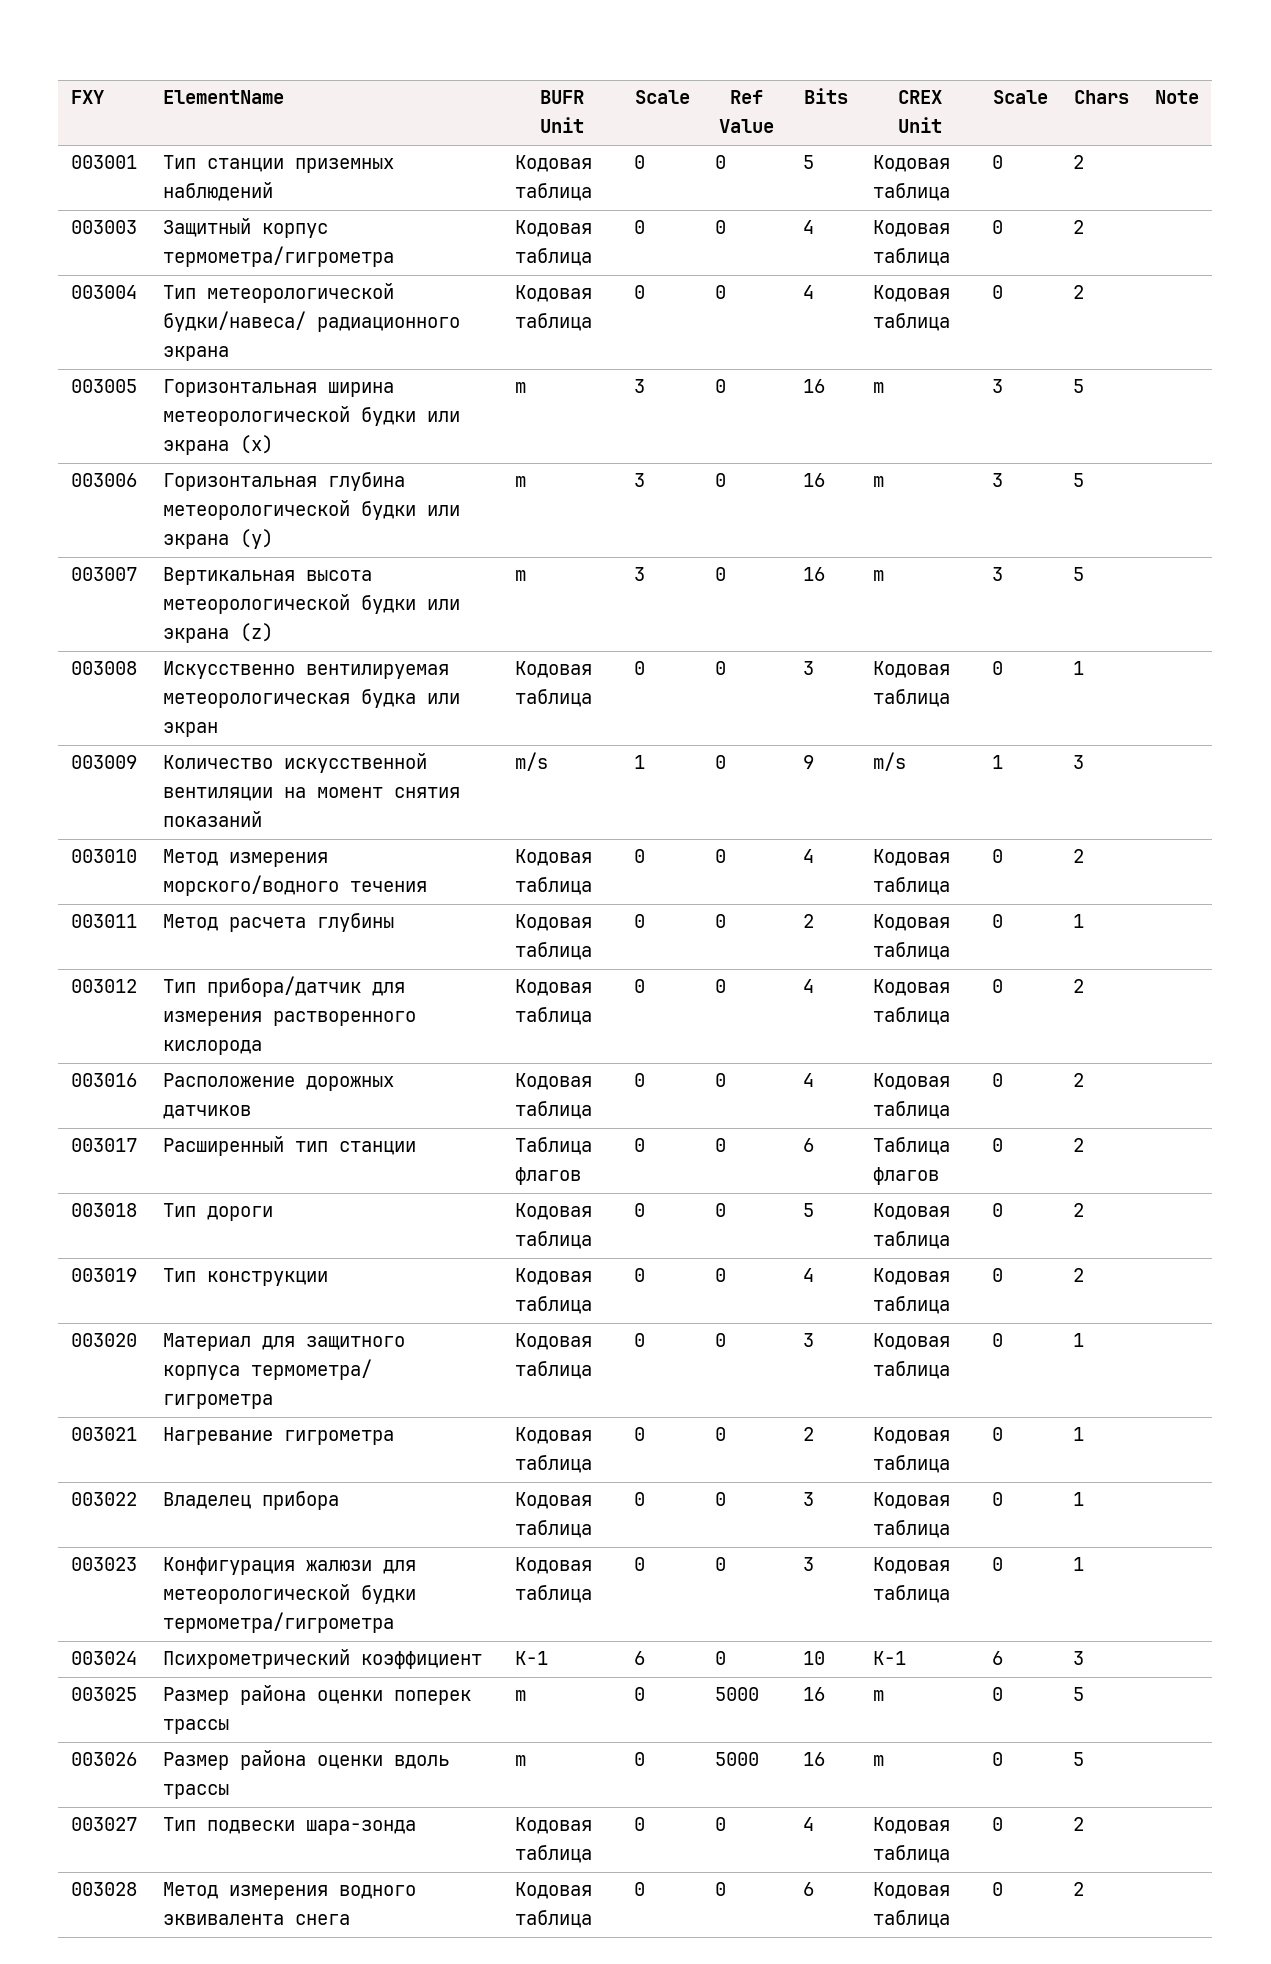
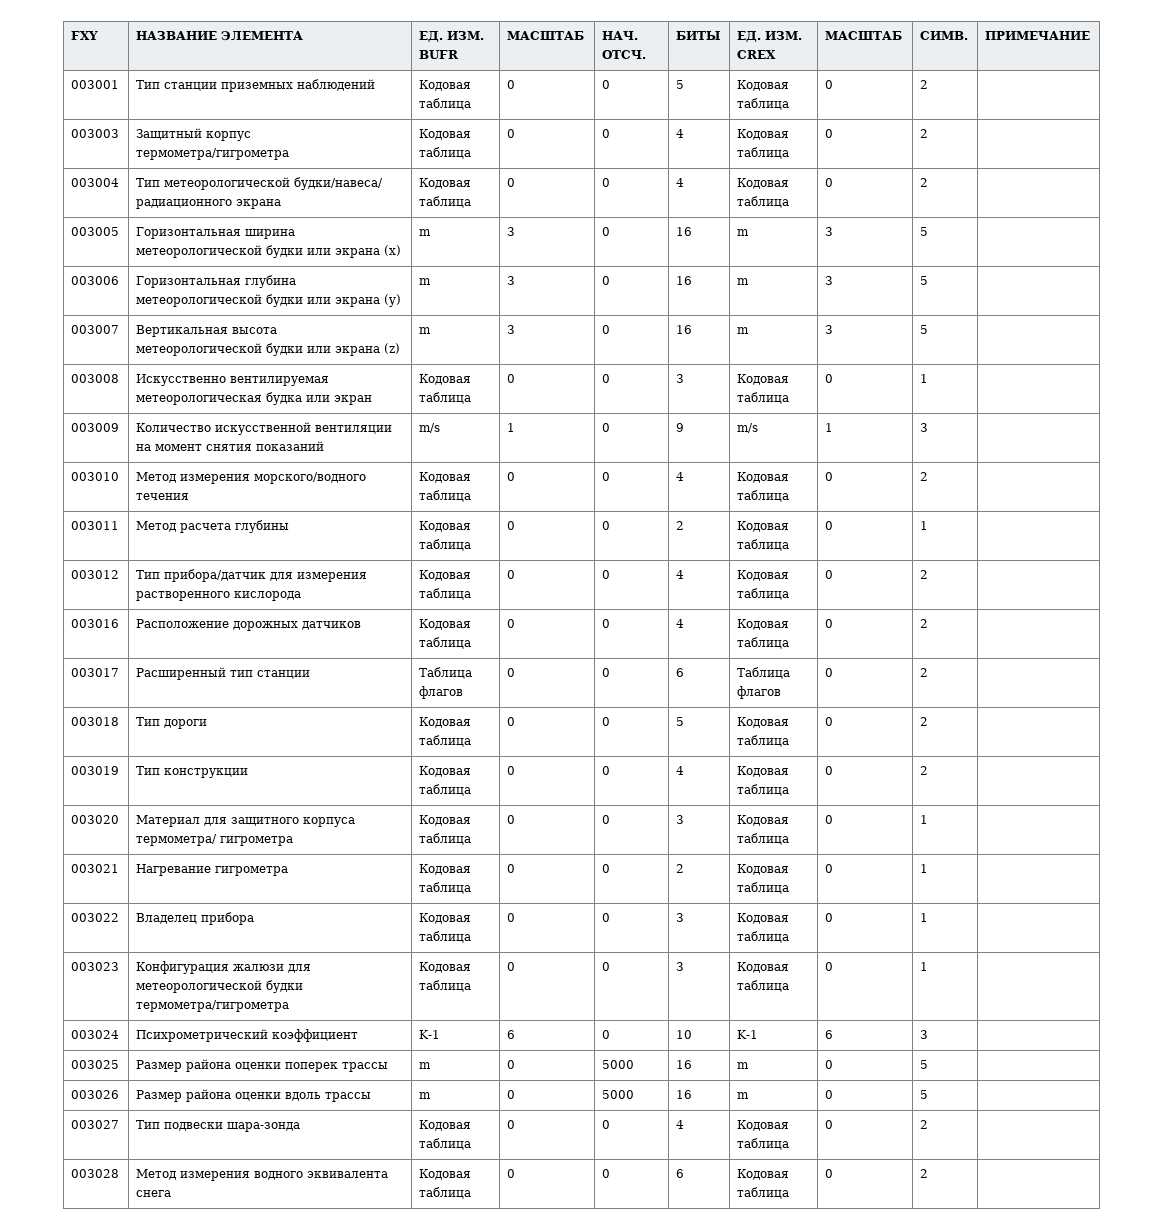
[162,90,284,104] [540,90,584,104] [540,117,584,133] [634,90,690,104] [730,90,763,104] [719,119,774,133] [803,88,848,104] [898,90,942,104] [898,117,942,133] [992,90,1048,104] [1073,90,1129,104] [1154,90,1199,104] ElementName | BUFR Unit | Scale | Ref Value | Bits | CREX Unit | Scale | Chars | Note -> [136,31,304,41] [419,31,485,42] [419,50,460,59] [507,31,585,40] [602,31,639,40] [602,50,647,59] [676,31,721,40] [737,31,803,42] [737,50,777,59] [825,31,903,40] [920,31,969,40] [985,31,1091,40] НАЗВАНИЕ ЭЛЕМЕНТА | ЕД. ИЗМ. BUFR | МАСШТАБ | НАЧ. ОТСЧ. | БИТЫ | ЕД. ИЗМ. CREX | МАСШТАБ | СИМВ. | ПРИМЕЧАНИЕ

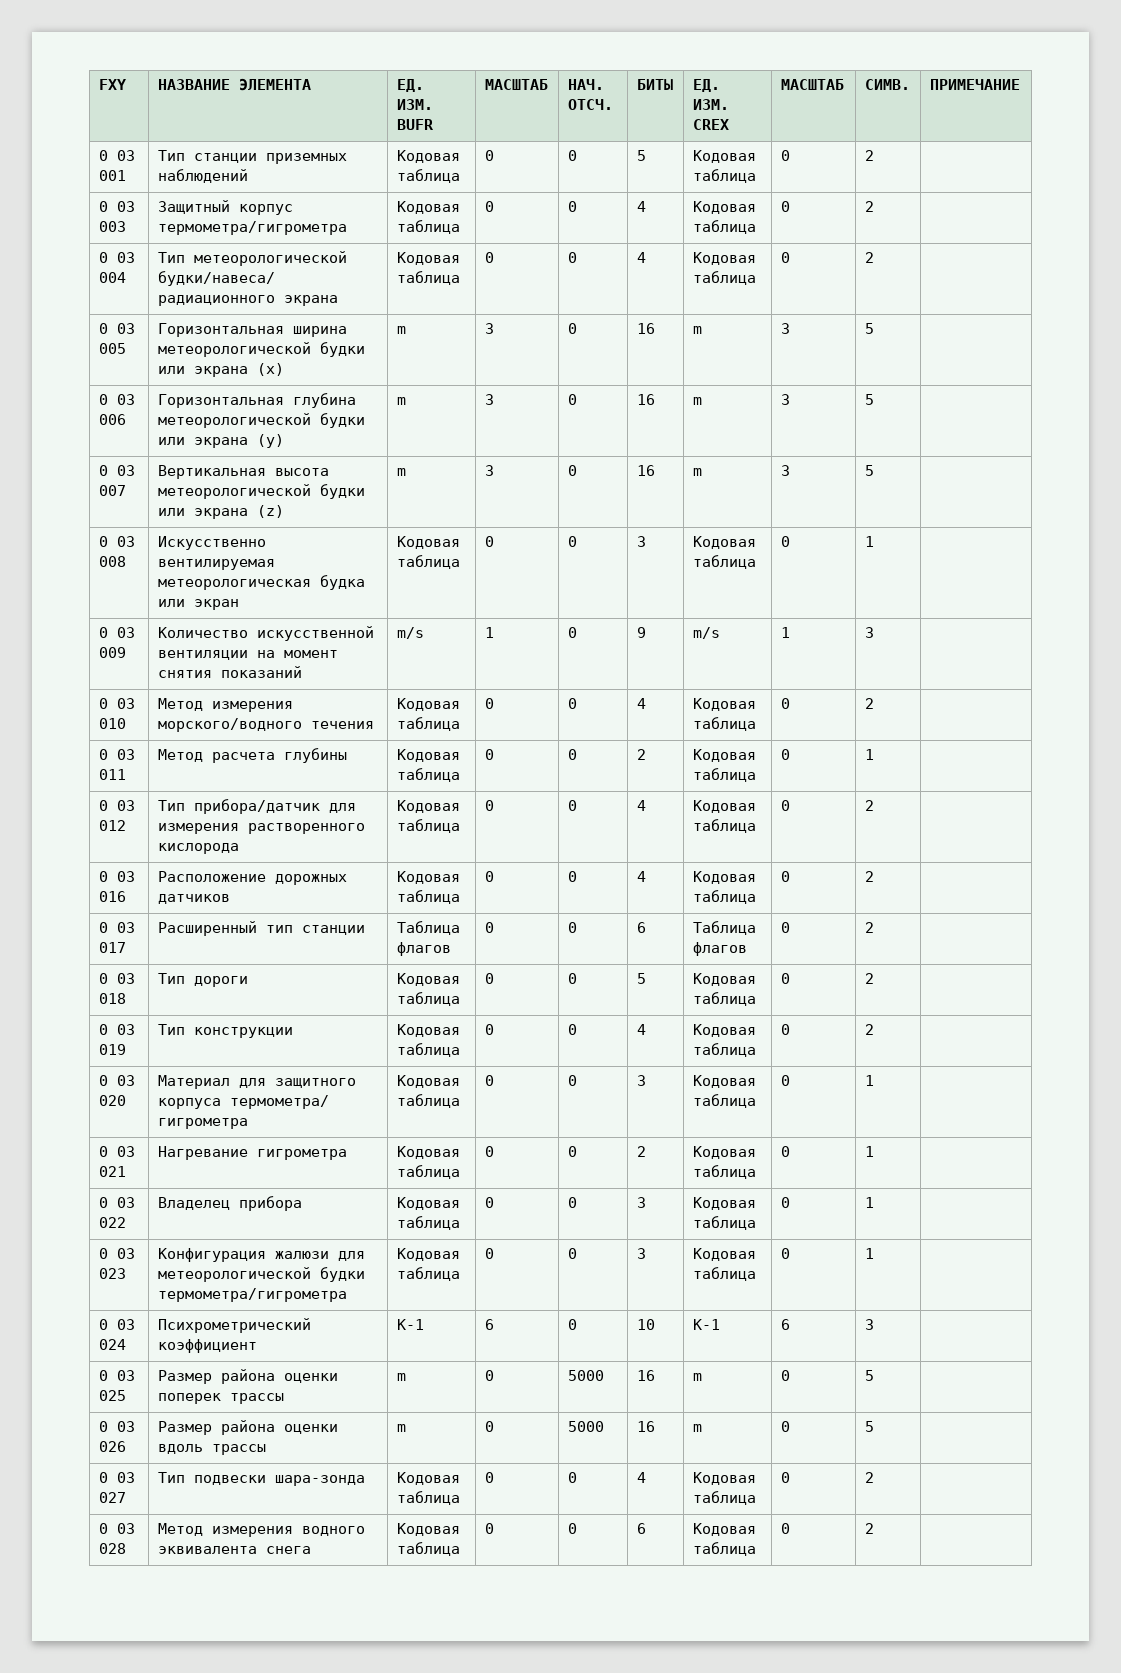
[71,80,120,89] 003001 -> [98,150,135,161] [98,170,126,181] 0 03 001
[71,129,120,138] 003003 -> [98,201,135,212] [98,221,126,232] 0 03 003
[71,178,120,187] 003004 -> [98,252,135,263] [98,272,126,283] 0 03 004
[71,227,120,236] 003005 -> [98,323,135,334] [98,343,126,354] 0 03 005
[71,276,120,285] 003006 -> [98,394,135,405] [98,414,126,425] 0 03 006
[71,325,120,334] 003007 -> [98,465,135,476] [98,485,126,496] 0 03 007
[71,374,120,383] 003008 -> [98,536,135,547] [98,556,126,567] 0 03 008
[71,423,120,432] 003009 -> [98,627,135,638] [98,647,126,658] 0 03 009
[71,472,120,481] 003010 -> [98,698,135,709] [98,718,126,729] 0 03 010
[71,521,120,530] 003011 -> [98,749,135,760] [98,769,126,780] 0 03 011
[71,570,120,579] 003012 -> [98,800,135,811] [98,820,126,831] 0 03 012
[71,619,120,628] 003016 -> [98,871,135,882] [98,891,126,902] 0 03 016
[71,668,120,677] 003017 -> [98,922,135,933] [98,942,126,953] 0 03 017
[71,717,120,726] 003018 -> [98,973,135,984] [98,993,126,1004] 0 03 018
[71,766,120,775] 003019 -> [98,1024,135,1035] [98,1044,126,1055] 0 03 019
[71,815,120,824] 003020 -> [98,1075,135,1086] [98,1095,126,1106] 0 03 020
[71,864,120,873] 003021 -> [98,1146,135,1157] [98,1166,126,1177] 0 03 021
[71,913,120,922] 003022 -> [98,1197,135,1208] [98,1217,126,1228] 0 03 022
[71,962,120,971] 003023 -> [98,1248,135,1259] [98,1268,126,1279] 0 03 023
[71,1030,120,1039] 003024 -> [98,1319,135,1330] [98,1339,126,1350] 0 03 024
[71,1060,120,1069] 003025 -> [98,1370,135,1381] [98,1390,126,1401] 0 03 025
[71,1090,120,1099] 003026 -> [98,1421,135,1432] [98,1441,126,1452] 0 03 026
[71,1120,120,1129] 003027 -> [98,1472,135,1483] [98,1492,126,1503] 0 03 027
[71,1169,120,1178] 003028 -> [98,1523,135,1534] [98,1543,126,1554] 0 03 028

